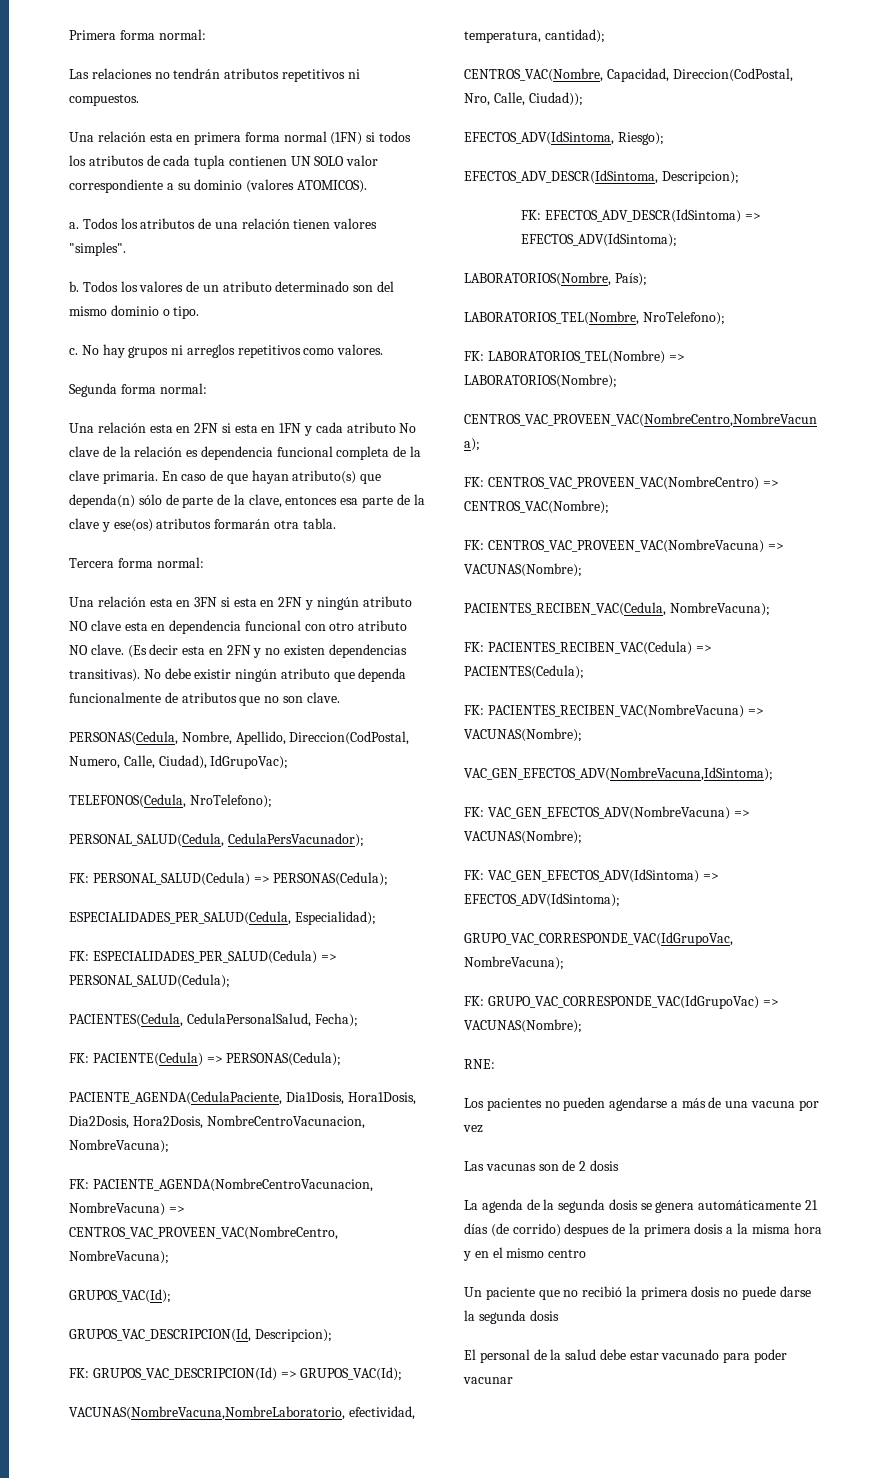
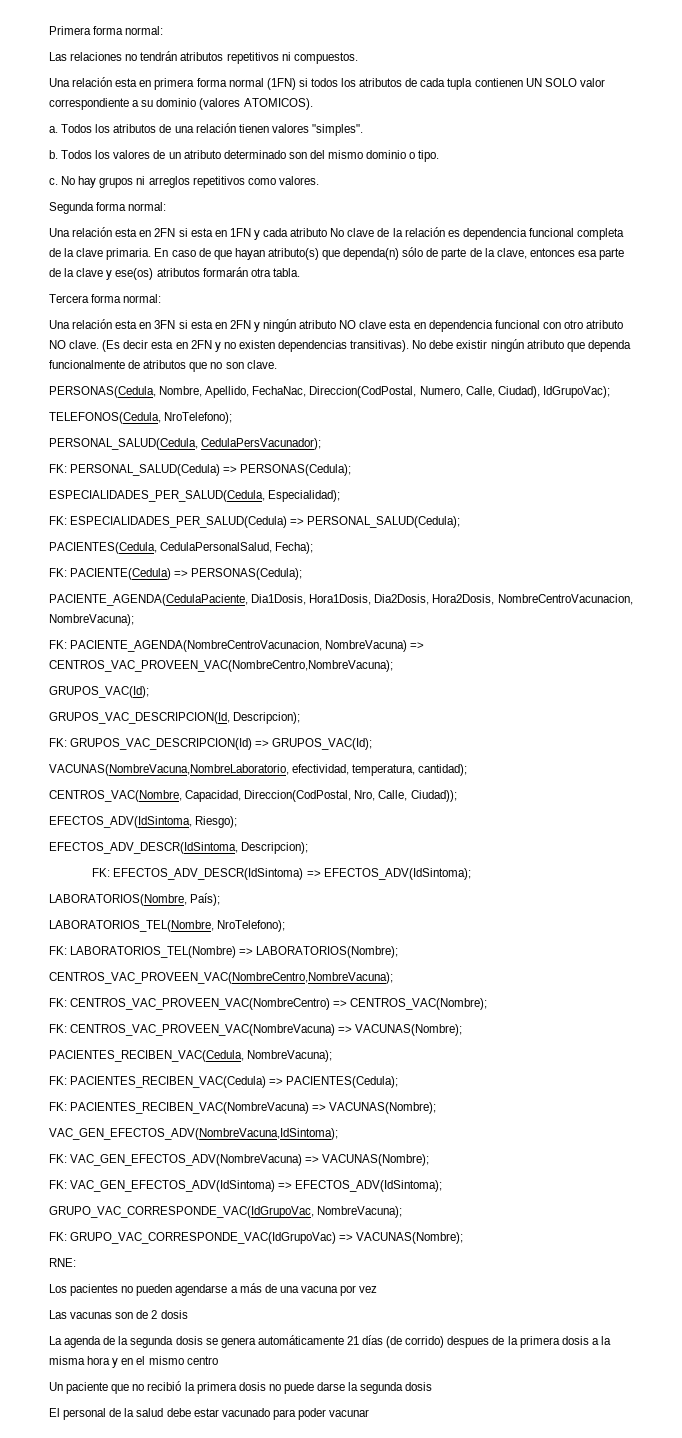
(286, 738) none -> [252,386,307,397] FechaNac,

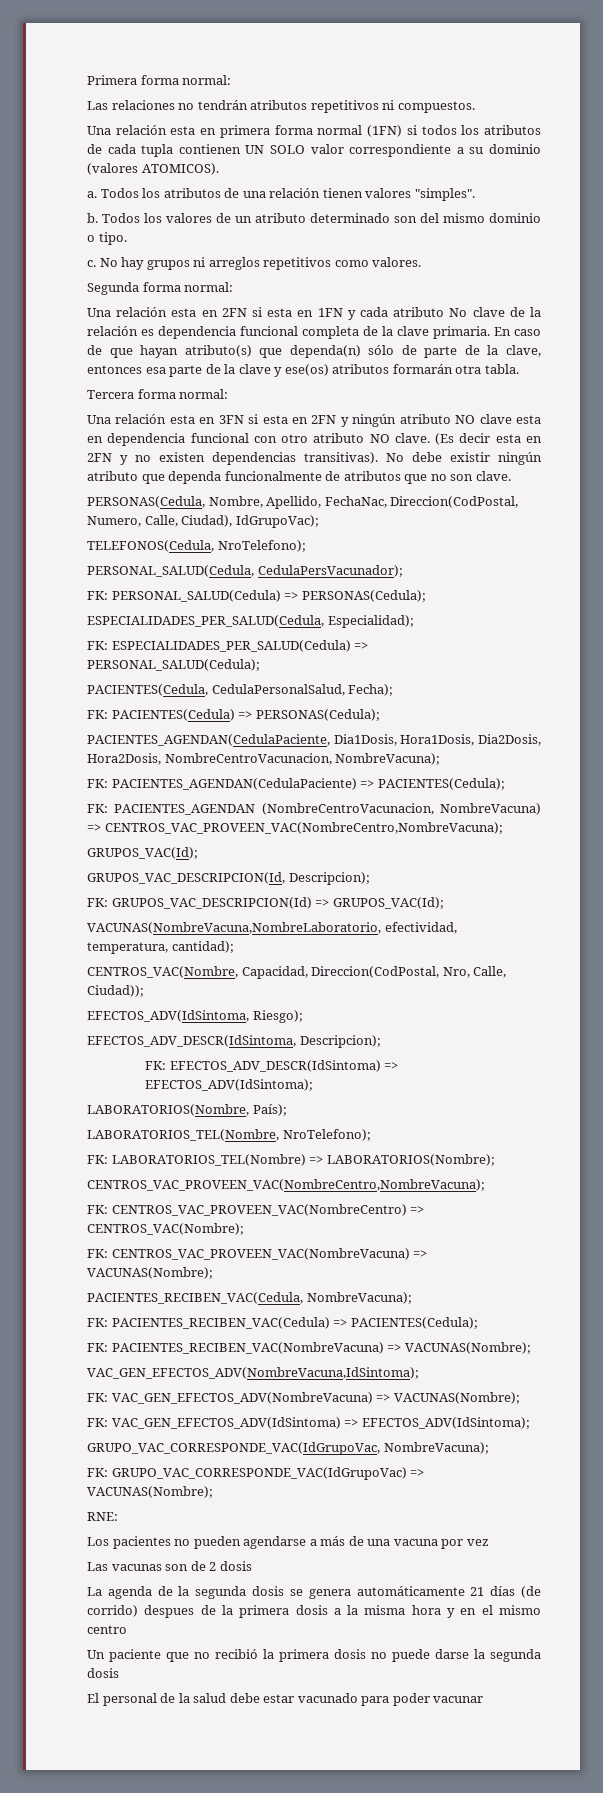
[70,568,303,580] [49,594,248,606] PACIENTE(Cedula) => PERSONAS(Cedula); // PACIENTE_AGENDA(CedulaPaciente, -> [111,709,380,721] [87,734,330,746] PACIENTES(Cedula) => PERSONAS(Cedula); // PACIENTES_AGENDAN(CedulaPaciente,
[70,640,323,652] PACIENTE_AGENDA(NombreCentroVacunacion, -> [111,778,505,790] [87,803,434,815] PACIENTES_AGENDAN(CedulaPaciente) => PACIENTES(Cedula); // FK: PACIENTES_AGENDAN (NombreCentroVacunacion,

